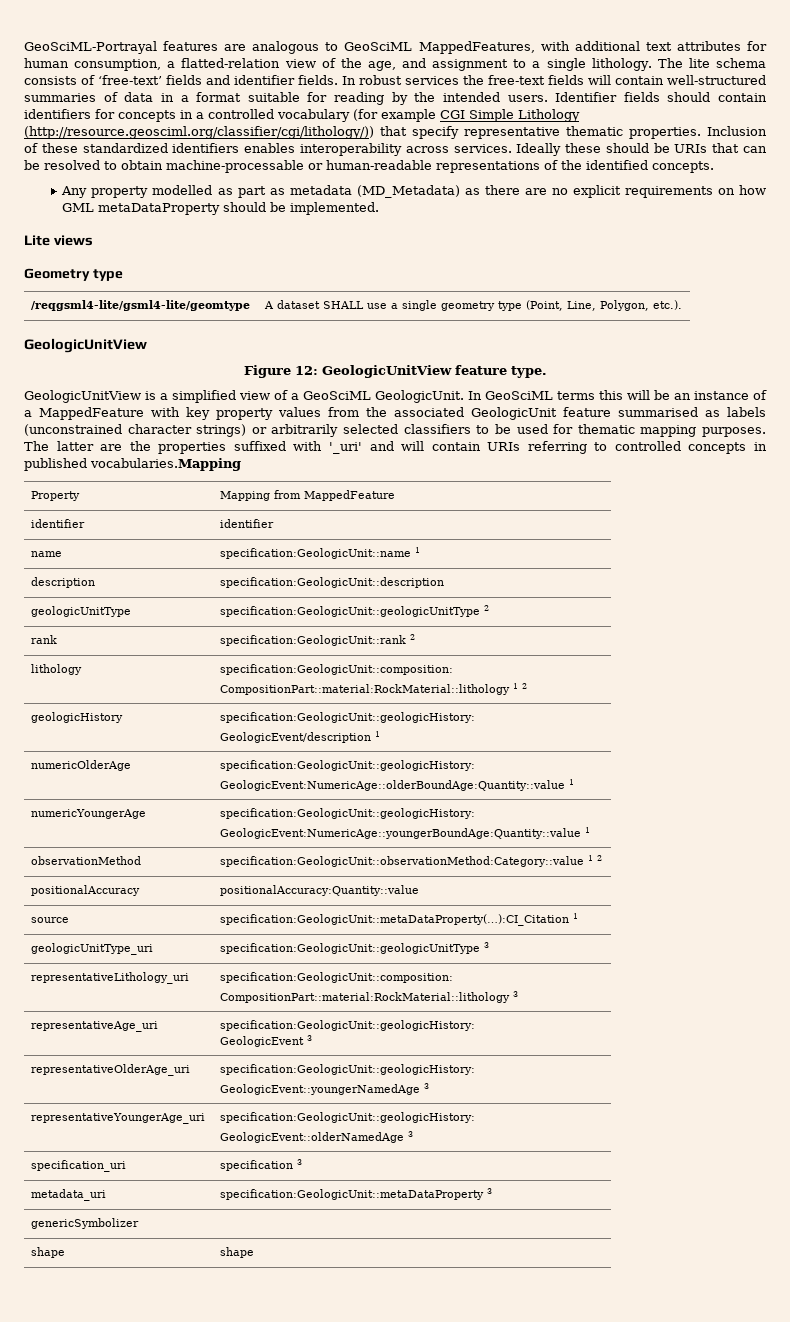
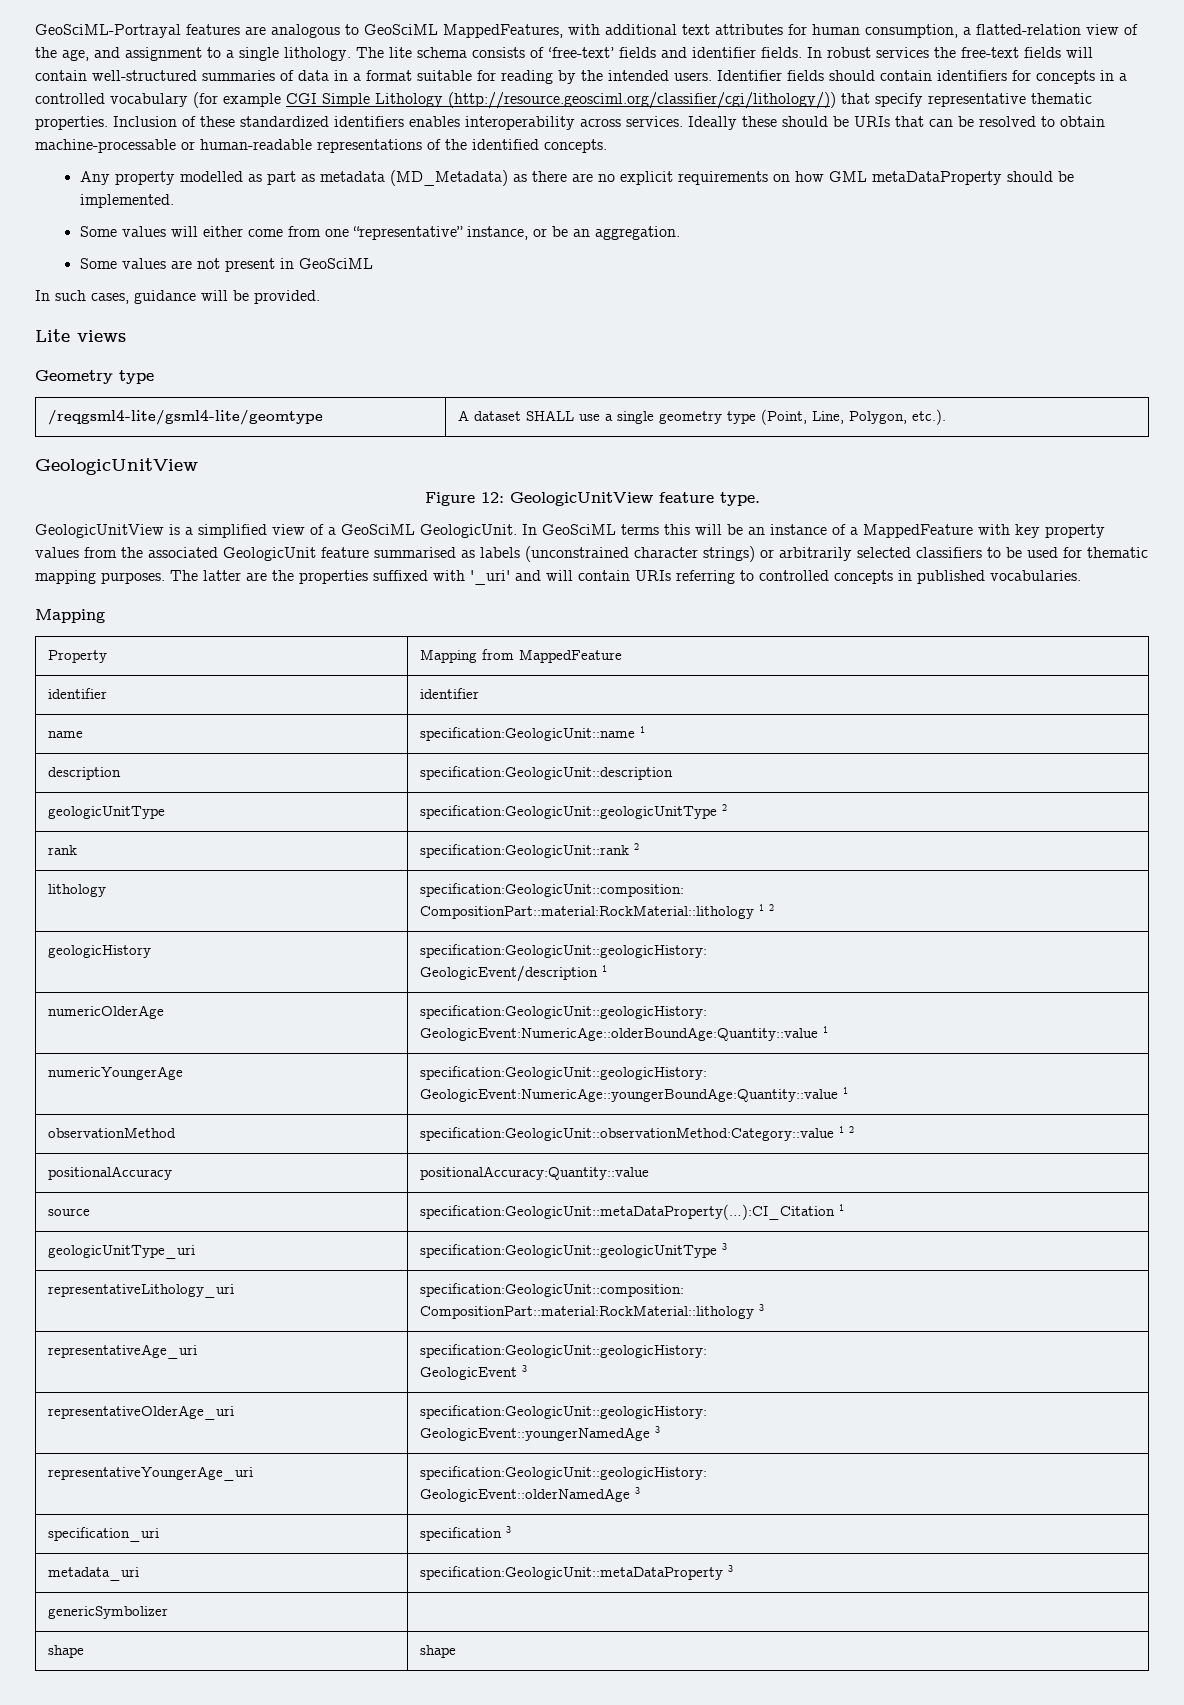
(380, 208) none -> [79,226,680,240] [79,258,373,272] [35,290,320,304] // Some values will either come from one “representative” instance, or be an aggregation. // Some values are not present in GeoSciML // In such cases, guidance will be provided.
[90,458,241,471] vocabularies.Mapping -> [990,570,1081,581] [35,609,105,623] vocabularies. // Mapping

